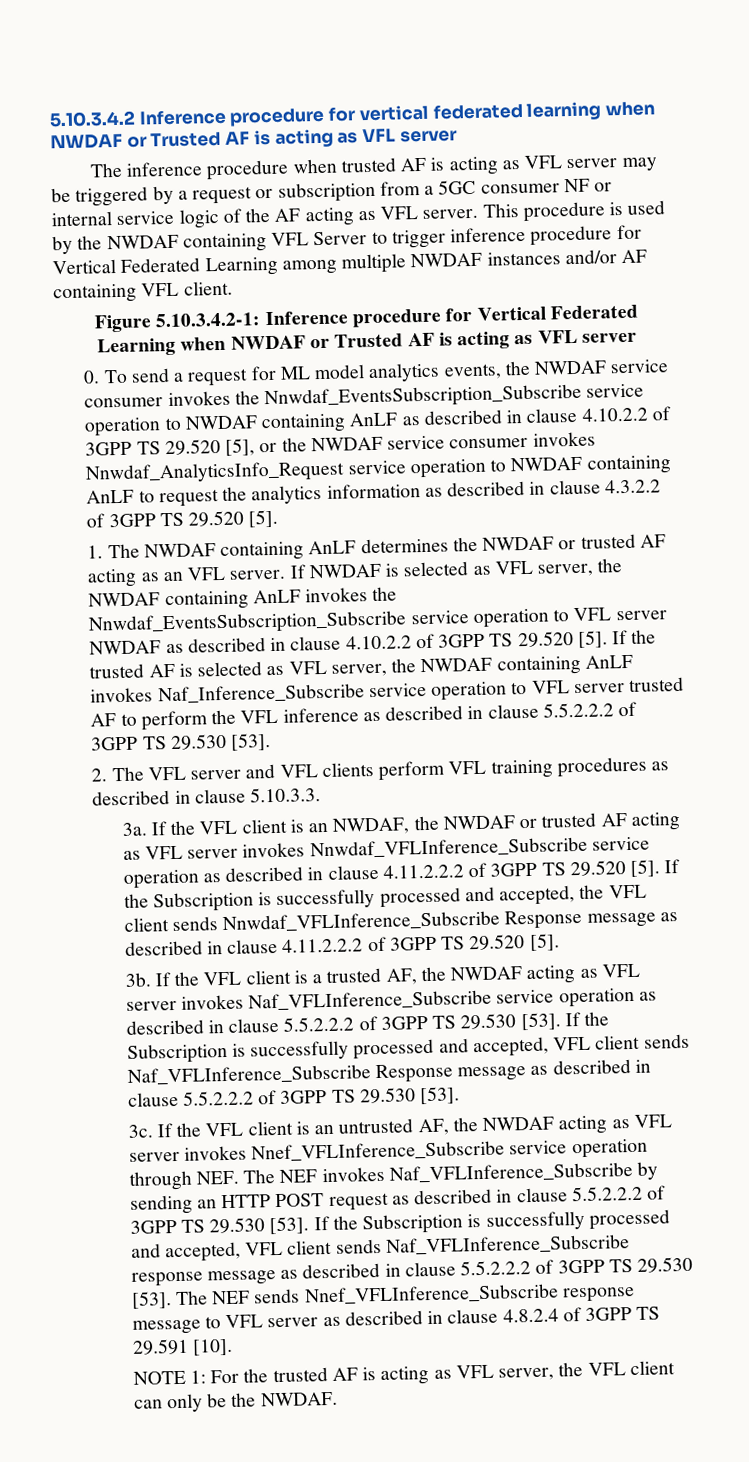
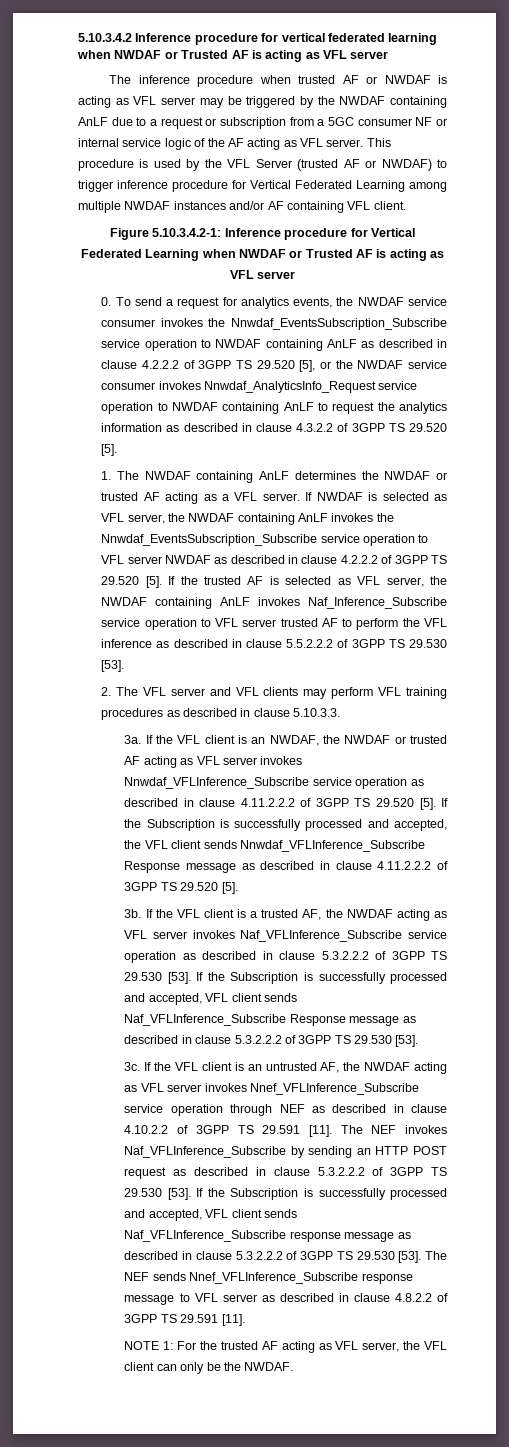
(427, 164) none -> [366,75,431,84] or NWDAF
(174, 195) none -> [317,96,447,108] [78,117,147,126] the NWDAF containing AnLF due to
[106,231,368,253] NWDAF containing VFL Server -> [227,159,432,171] VFL Server (trusted AF or NWDAF)
[279,364,366,380] ML model -> (237, 301) none
[581,407,648,422] 4.10.2.2 -> [141,360,179,369] 4.2.2.2
[162,571,183,582] an -> [221,494,229,501] a
[345,635,412,650] 4.10.2.2 -> [340,555,378,564] 4.2.2.2
(374, 770) none -> [303,689,328,699] may
[283,1016,355,1032] 5.5.2.2.2 -> [321,951,369,960] 5.3.2.2.2
[182,1090,254,1106] 5.5.2.2.2 -> [234,1035,282,1044] 5.3.2.2.2
[195,1170,239,1185] NEF. -> [279,1104,447,1113] [124,1125,332,1137] NEF as described in clause 4.10.2.2 of 3GPP TS 29.591 [11].
[571,1185,643,1202] 5.5.2.2.2 -> [317,1167,365,1176] 5.3.2.2.2
[460,1260,532,1276] 5.5.2.2.2 -> [235,1251,283,1260] 5.3.2.2.2
[502,1306,661,1323] [131,1338,233,1356] 4.8.2.4 of 3GPP TS 29.591 [10]. -> [394,1293,449,1302] [124,1314,245,1326] 4.8.2.2 of 3GPP TS 29.591 [11].
[362,1367,377,1381] is -> (278, 1345) none

